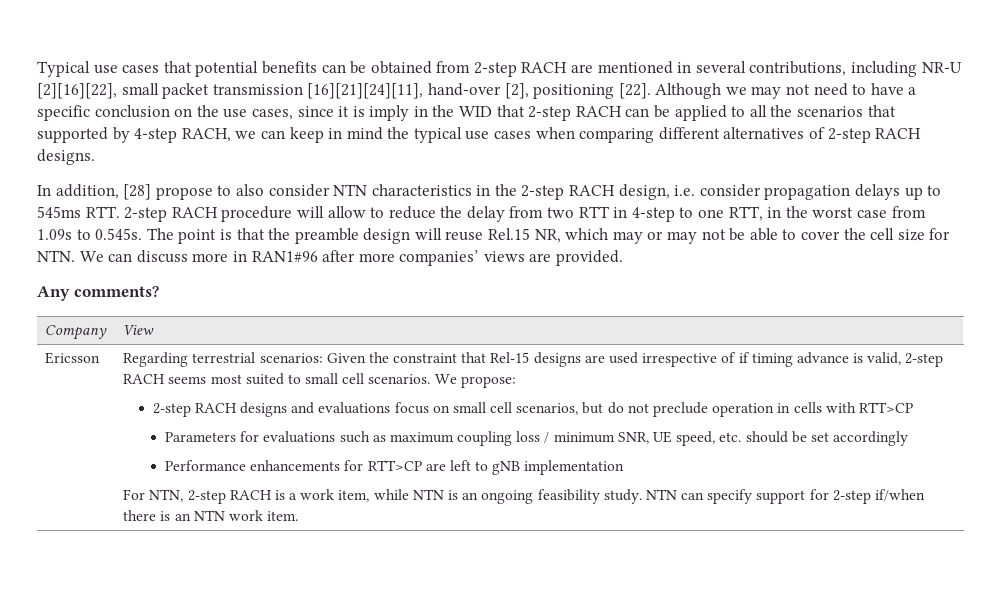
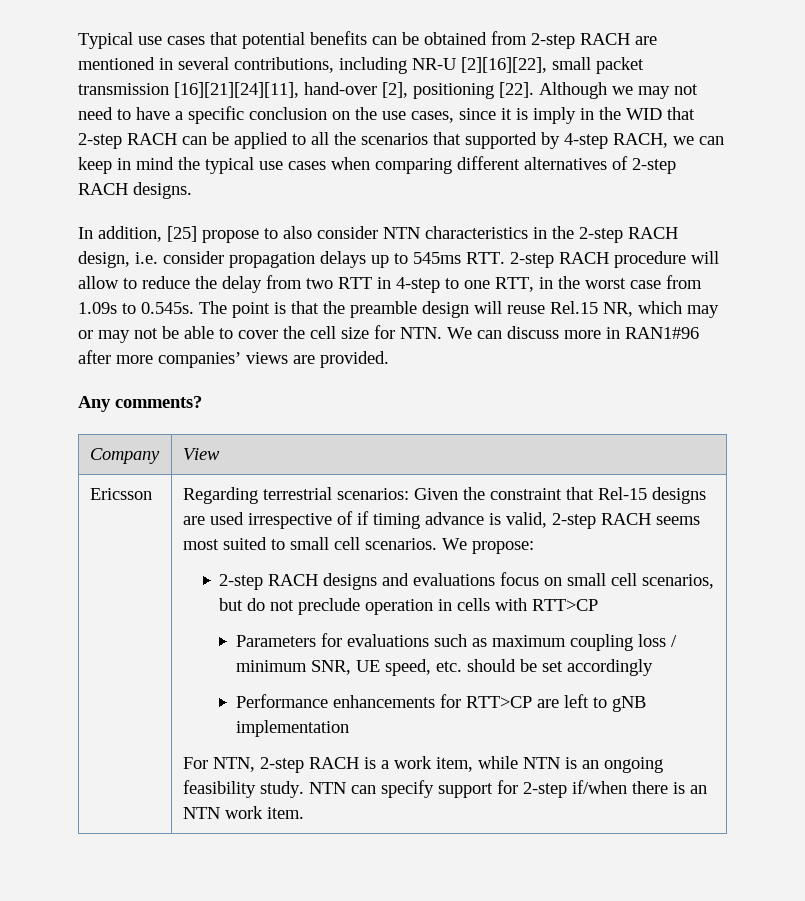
[123,184,152,200] [28] -> [167,226,197,242] [25]

